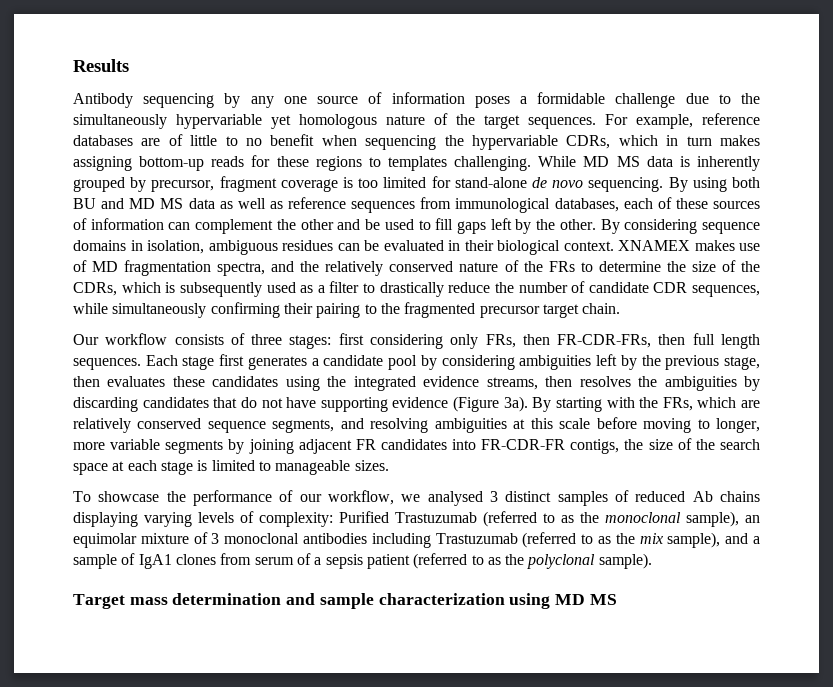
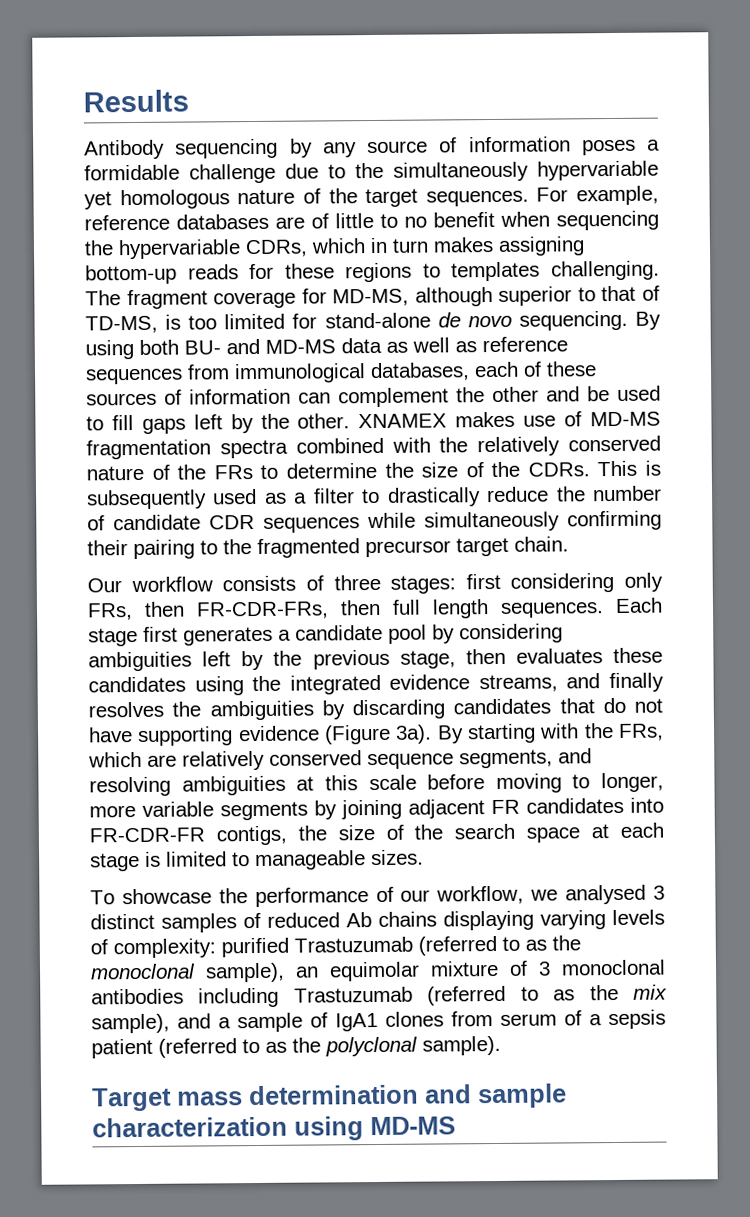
[283,96,307,104] one -> (357, 150) none
[538,156,760,171] [73,176,338,192] While MD MS data is inherently grouped by precursor, fragment coverage -> [85,285,660,310] [85,315,158,334] The fragment coverage for MD-MS, although superior to that of TD-MS,
[73,198,184,209] BU and MD MS -> [184,338,336,355] BU- and MD-MS
[600,219,760,234] [73,240,760,255] [73,260,295,276] By considering sequence domains in isolation, ambiguous residues can be evaluated in their biological context. XNAMEX makes use of MD fragmentation spectra, and -> [358,411,662,429] [86,437,431,460] XNAMEX makes use of MD-MS fragmentation spectra combined with
[73,282,161,296] CDRs, which -> [527,460,638,477] CDRs. This
[692,285,760,297] sequences, -> [263,517,360,533] sequences
[545,376,573,387] then -> [566,672,664,693] and finally
[339,511,389,523] Purified -> [221,937,289,958] purified
[555,594,617,605] MD MS -> [370,1116,456,1136] MD-MS

